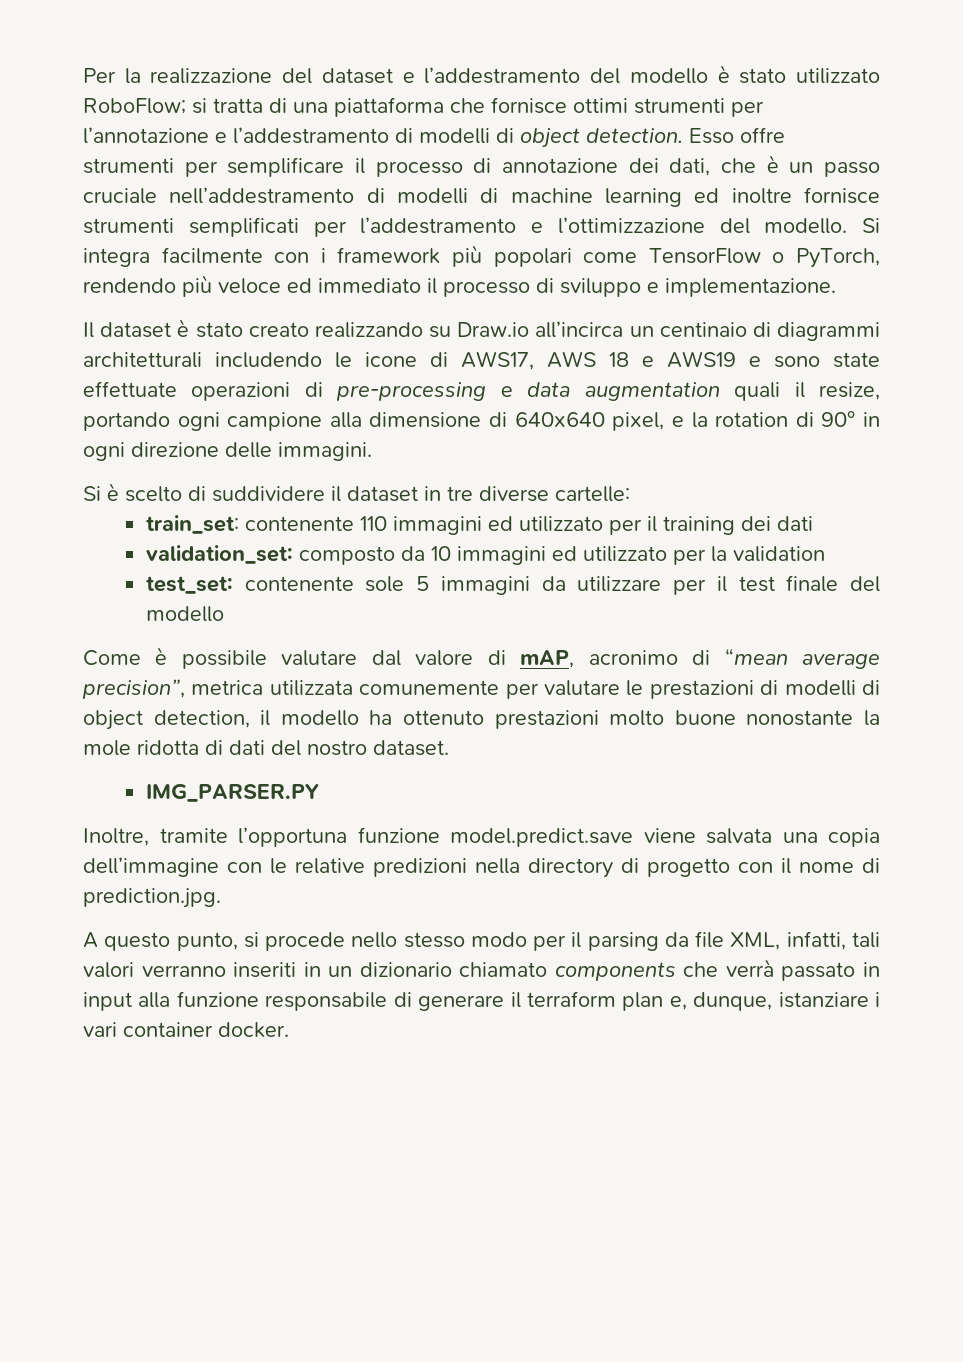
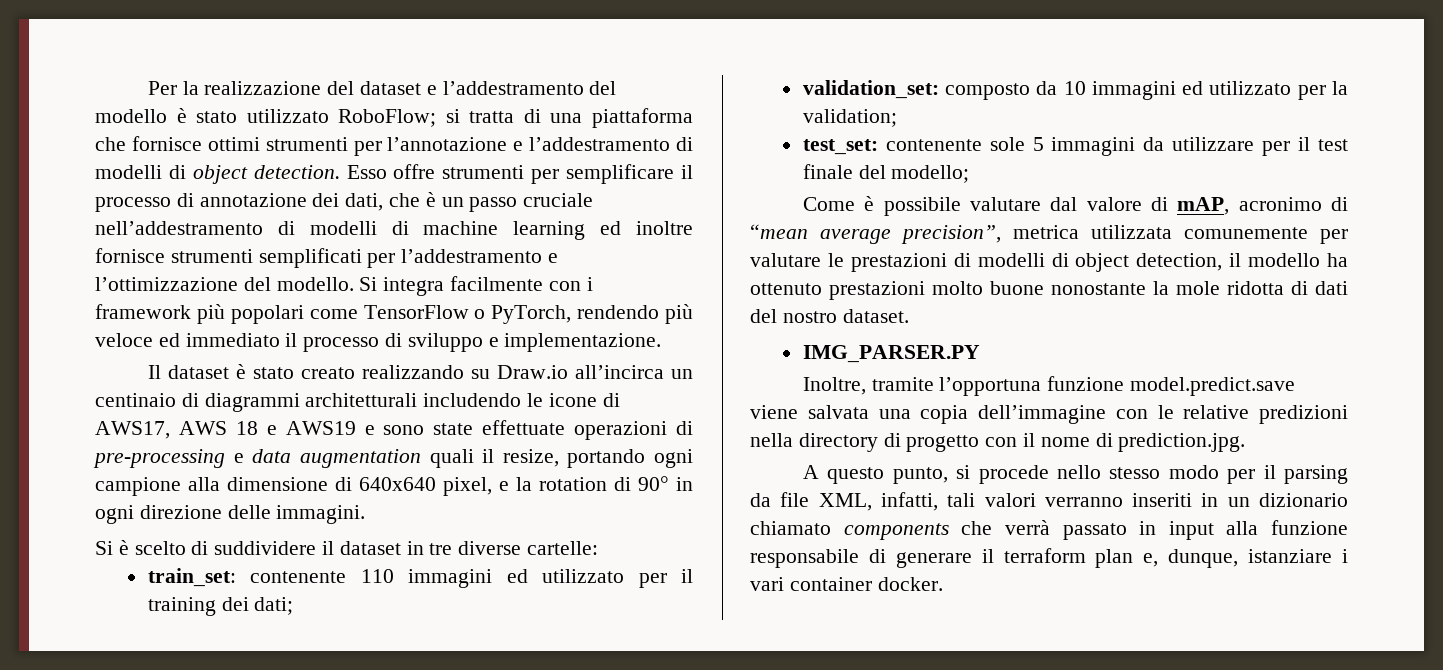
[776,516,813,531] dati -> [254,597,294,615] dati;
[732,546,825,562] validation -> [802,109,897,127] validation;
[145,606,224,622] modello -> [891,165,970,183] modello;

